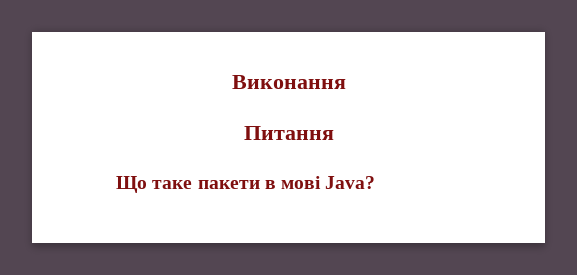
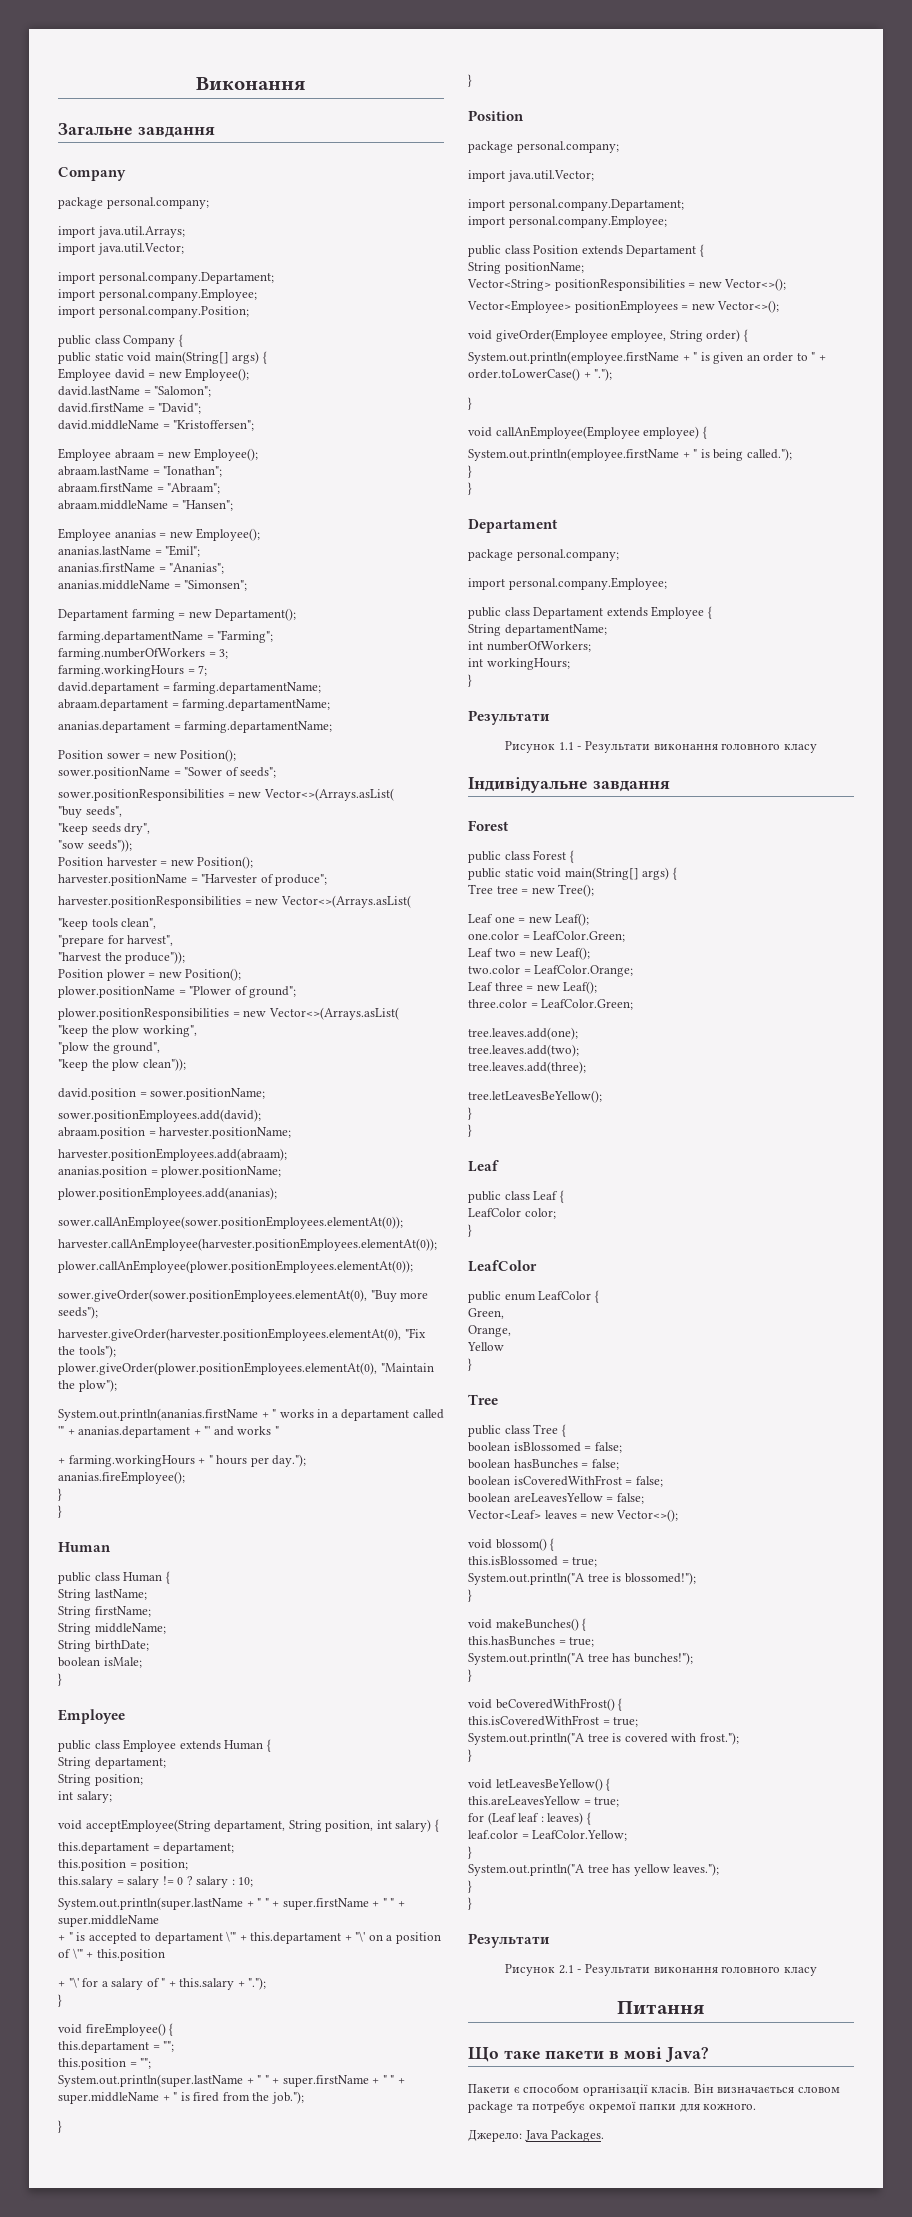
(346, 82) none -> [58,123,215,138] [58,167,126,181] [58,197,209,209] [58,226,185,238] [58,243,184,255] [58,272,274,284] [58,288,257,301] [58,306,249,318] [58,334,183,347] [58,351,267,364] [58,368,250,381] [58,386,212,397] [58,403,202,414] [58,420,255,431] [58,448,259,461] [58,466,223,477] [58,483,221,494] [58,500,234,511] [58,528,261,541] [58,545,201,557] [58,563,225,574] [58,580,248,591] [58,608,297,621] [58,630,274,643] [58,648,229,660] [58,665,208,677] [58,682,322,694] [58,699,331,711] [58,721,333,733] [58,749,237,762] [58,767,277,779] [58,788,394,801] [58,806,122,818] [58,823,151,835] [58,839,132,852] [58,856,254,869] [58,874,328,886] [58,895,411,908] [58,918,157,930] [58,935,174,947] [58,951,186,964] [58,968,242,981] [58,986,297,998] [58,1007,399,1020] [58,1025,197,1037] [58,1042,161,1054] [58,1058,186,1071] [58,1088,266,1100] [58,1109,261,1122] [58,1127,292,1139] [58,1148,287,1161] [58,1166,282,1178] [58,1187,277,1200] [58,1216,403,1229] [58,1238,437,1251] [58,1260,413,1273] [58,1289,429,1302] [58,1306,98,1319] [58,1328,426,1341] [58,1345,116,1358] [58,1362,434,1375] [58,1379,117,1392] [58,1408,444,1421] [58,1426,279,1438] [58,1454,307,1467] [58,1471,185,1484] [58,1488,62,1501] [58,1505,62,1518] [58,1542,111,1552] [58,1571,170,1584] [58,1589,147,1601] [58,1606,151,1618] [58,1623,166,1635] [58,1640,149,1652] [58,1657,142,1668] [58,1673,62,1686] [58,1709,125,1724] [58,1739,271,1752] [58,1757,166,1769] [58,1774,143,1786] [58,1791,112,1803] [58,1819,439,1832] [58,1842,235,1854] [58,1859,189,1871] [58,1876,254,1888] [58,1897,405,1910] [58,1915,159,1927] [58,1931,441,1944] [58,1948,165,1961] [58,1977,267,1990] [58,1994,62,2007] [58,2023,174,2036] [58,2041,175,2053] [58,2058,152,2070] [58,2074,405,2087] [58,2091,304,2104] [58,2120,62,2133] [468,74,472,87] [468,110,524,121] [468,141,619,153] [468,170,594,182] [468,199,684,211] [468,215,667,228] [468,244,704,257] [468,262,584,274] [467,278,787,291] [467,300,780,313] [468,329,748,342] [468,351,826,364] [468,368,613,381] [468,397,472,410] [468,426,707,439] [468,448,792,461] [468,465,472,478] [468,482,472,495] [468,519,558,533] [468,549,619,561] [468,577,667,590] [468,606,712,619] [468,624,607,636] [468,641,591,652] [468,658,570,670] [468,674,472,687] [468,710,550,725] [505,741,817,753] [468,777,670,793] [468,820,509,831] [468,850,574,863] [468,867,677,880] [468,884,595,897] [468,913,590,926] [468,931,626,942] [468,947,591,960] [468,965,634,977] [468,981,598,994] [468,999,634,1010] [468,1027,578,1040] [468,1044,579,1057] [468,1061,586,1074] [468,1090,602,1103] [468,1107,472,1120] [468,1124,472,1137] [468,1160,499,1172] [468,1190,564,1203] [468,1208,556,1219] [468,1224,472,1237] [468,1260,537,1272] [468,1290,599,1303] [468,1308,504,1319] [468,1325,511,1337] [467,1342,504,1351] [468,1358,472,1371] [468,1394,498,1405] [468,1424,566,1437] [468,1442,622,1453] [468,1459,619,1470] [468,1475,663,1487] [468,1493,644,1504] [467,1509,679,1522] [468,1538,555,1551] [468,1556,598,1567] [468,1572,696,1585] [468,1589,472,1602] [468,1618,587,1631] [468,1636,595,1647] [468,1652,693,1665] [468,1669,472,1682] [468,1698,623,1711] [468,1715,639,1727] [468,1732,739,1745] [468,1749,472,1762] [468,1778,611,1791] [468,1796,620,1807] [468,1812,591,1825] [468,1830,628,1841] [468,1846,472,1859] [468,1863,720,1876] [468,1880,472,1893] [468,1897,472,1910] [468,1933,550,1948] [505,1964,817,1976] // Загальне завдання // Company // package personal.company; // import java.util.Arrays; // import java.util.Vector; // import personal.company.Departament; // import personal.company.Employee; // import personal.company.Position; // public class Company { // public static void main(String[] args) { // Employee david = new Employee(); // david.lastName = "Salomon"; // david.firstName = "David"; // david.middleName = "Kristoffersen"; // Employee abraam = new Employee(); // abraam.lastName = "Ionathan"; // abraam.firstName = "Abraam"; // abraam.middleName = "Hansen"; // Employee ananias = new Employee(); // ananias.lastName = "Emil"; // ananias.firstName = "Ananias"; // ananias.middleName = "Simonsen"; // Departament farming = new Departament(); // farming.departamentName = "Farming"; // farming.numberOfWorkers = 3; // farming.workingHours = 7; // david.departament = farming.departamentName; // abraam.departament = farming.departamentName; // ananias.departament = farming.departamentName; // Position sower = new Position(); // sower.positionName = "Sower of seeds"; // sower.positionResponsibilities = new Vector<>(Arrays.asList( // "buy seeds", // "keep seeds dry", // "sow seeds")); // Position harvester = new Position(); // harvester.positionName = "Harvester of produce"; // harvester.positionResponsibilities = new Vector<>(Arrays.asList( // "keep tools clean", // "prepare for harvest", // "harvest the produce")); // Position plower = new Position(); // plower.positionName = "Plower of ground"; // plower.positionResponsibilities = new Vector<>(Arrays.asList( // "keep the plow working", // "plow the ground", // "keep the plow clean")); // david.position = sower.positionName; // sower.positionEmployees.add(david); // abraam.position = harvester.positionName; // harvester.positionEmployees.add(abraam); // ananias.position = plower.positionName; // plower.positionEmployees.add(ananias); // sower.callAnEmployee(sower.positionEmployees.elementAt(0)); // harvester.callAnEmployee(harvester.positionEmployees.elementAt(0)); // plower.callAnEmployee(plower.positionEmployees.elementAt(0)); // sower.giveOrder(sower.positionEmployees.elementAt(0), "Buy more seeds"); // harvester.giveOrder(harvester.positionEmployees.elementAt(0), "Fix the tools"); // plower.giveOrder(plower.positionEmployees.elementAt(0), "Maintain the plow"); // System.out.println(ananias.firstName + " works in a departament called '" + ananias.departament + "' and works " // + farming.workingHours + " hours per day."); // ananias.fireEmployee(); // } // } // Human // public class Human { // String lastName; // String firstName; // String middleName; // String birthDate; // boolean isMale; // } // Employee // public class Employee extends Human { // String departament; // String position; // int salary; // void acceptEmployee(String departament, String position, int salary) { // this.departament = departament; // this.position = position; // this.salary = salary != 0 ? salary : 10; // System.out.println(super.lastName + " " + super.firstName + " " + super.middleName // + " is accepted to departament \'" + this.departament + "\' on a position of \'" + this.position // + "\' for a salary of " + this.salary + "."); // } // void fireEmployee() { // this.departament = ""; // this.position = ""; // System.out.println(super.lastName + " " + super.firstName + " " + super.middleName + " is fired from the job."); // } // } // Position // package personal.company; // import java.util.Vector; // import personal.company.Departament; // import personal.company.Employee; // public class Position extends Departament { // String positionName; // Vector<String> positionResponsibilities = new Vector<>(); // Vector<Employee> positionEmployees = new Vector<>(); // void giveOrder(Employee employee, String order) { // System.out.println(employee.firstName + " is given an order to " + order.toLowerCase() + "."); // } // void callAnEmployee(Employee employee) { // System.out.println(employee.firstName + " is being called."); // } // } // Departament // package personal.company; // import personal.company.Employee; // public class Departament extends Employee { // String departamentName; // int numberOfWorkers; // int workingHours; // } // Результати // Рисунок 1.1 - Результати виконання головного класу // Індивідуальне завдання // Forest // public class Forest { // public static void main(String[] args) { // Tree tree = new Tree(); // Leaf one = new Leaf(); // one.color = LeafColor.Green; // Leaf two = new Leaf(); // two.color = LeafColor.Orange; // Leaf three = new Leaf(); // three.color = LeafColor.Green; // tree.leaves.add(one); // tree.leaves.add(two); // tree.leaves.add(three); // tree.letLeavesBeYellow(); // } // } // Leaf // public class Leaf { // LeafColor color; // } // LeafColor // public enum LeafColor { // Green, // Orange, // Yellow // } // Tree // public class Tree { // boolean isBlossomed = false; // boolean hasBunches = false; // boolean isCoveredWithFrost = false; // boolean areLeavesYellow = false; // Vector<Leaf> leaves = new Vector<>(); // void blossom() { // this.isBlossomed = true; // System.out.println("A tree is blossomed!"); // } // void makeBunches() { // this.hasBunches = true; // System.out.println("A tree has bunches!"); // } // void beCoveredWithFrost() { // this.isCoveredWithFrost = true; // System.out.println("A tree is covered with frost."); // } // void letLeavesBeYellow() { // this.areLeavesYellow = true; // for (Leaf leaf : leaves) { // leaf.color = LeafColor.Yellow; // } // System.out.println("A tree has yellow leaves."); // } // } // Результати // Рисунок 2.1 - Результати виконання головного класу
(376, 182) none -> [468,2083,840,2096] [468,2100,757,2113] [468,2129,605,2142] // Пакети є способом організації класів. Він визначається словом package та потребує окремої папки для кожного. // Джерело: Java Packages.

